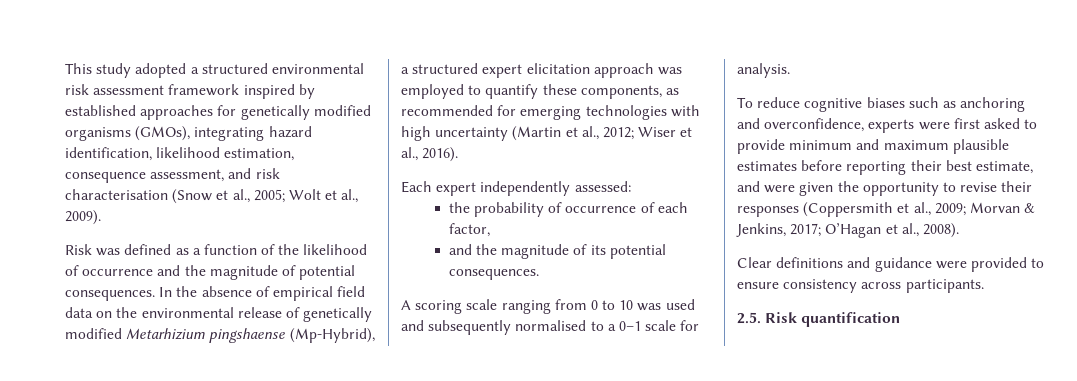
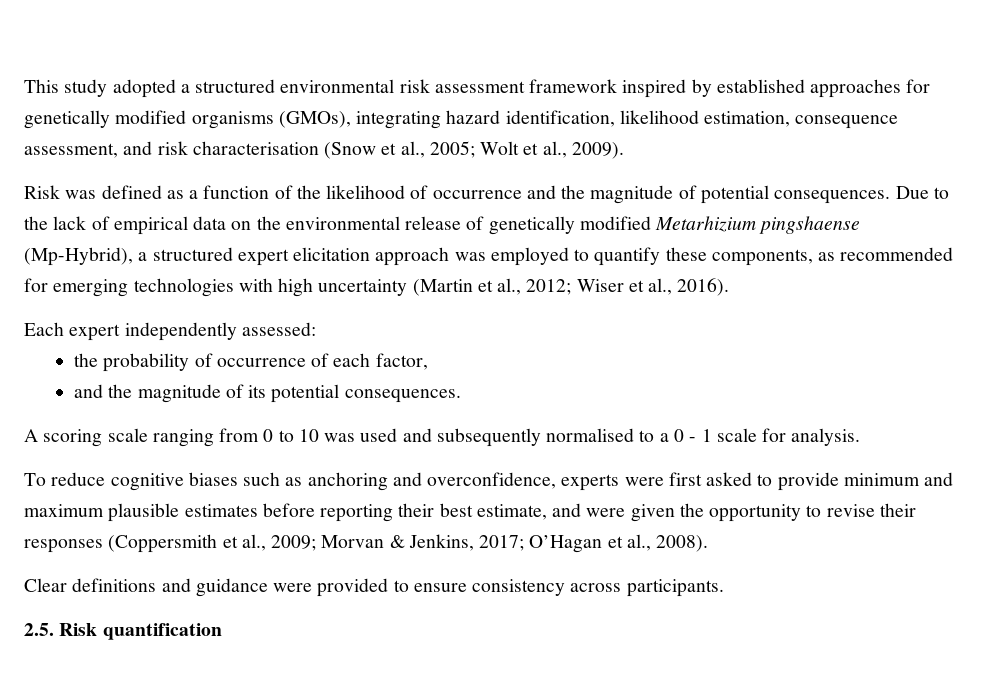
[159,286,252,297] In the absence -> [895,186,949,199] [24,216,87,230] Due to the lack
[337,286,366,297] field -> (188, 225) none
[618,321,641,331] 0–1 -> [673,429,712,442] 0 - 1

